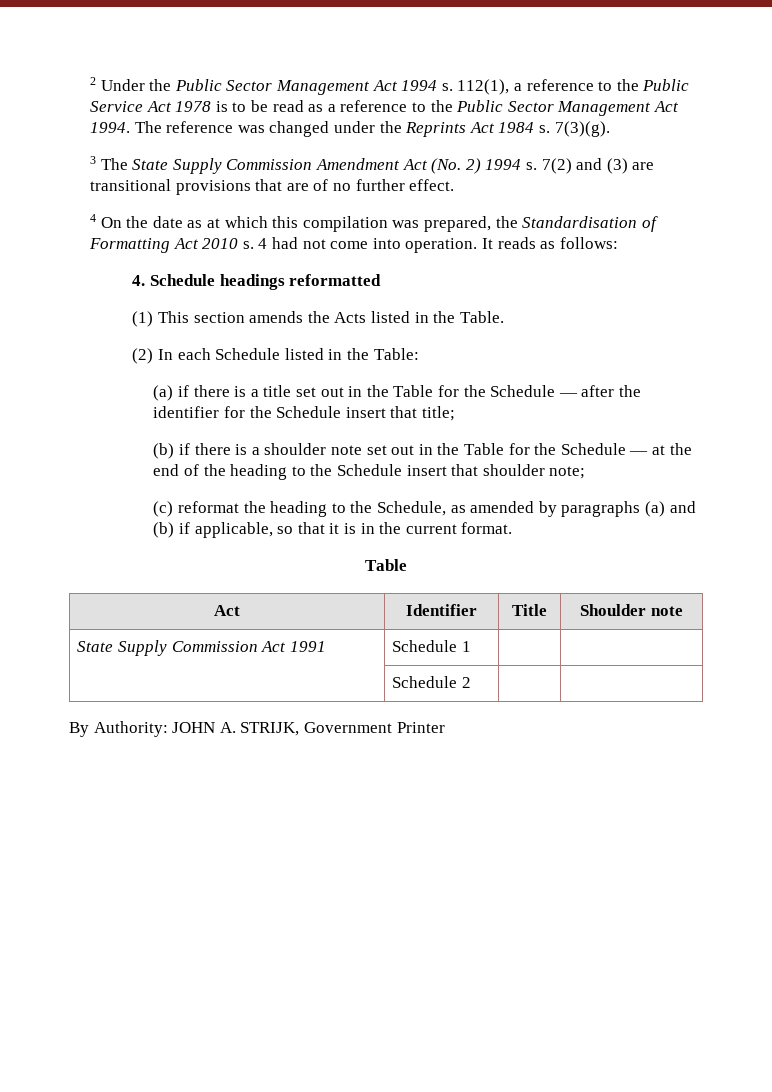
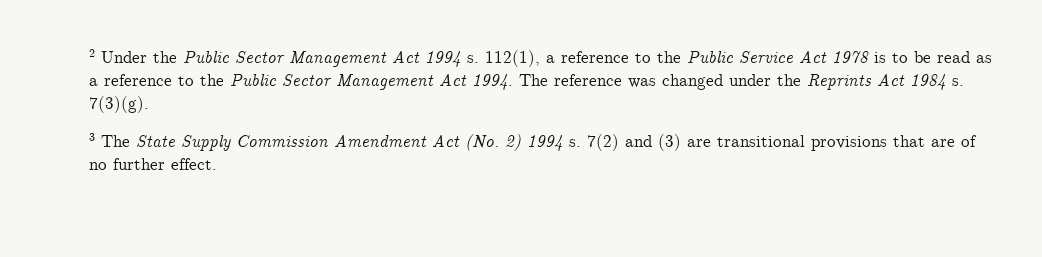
[90,214,658,232] [89,237,618,253] [132,274,382,290] [132,311,504,327] [132,348,419,364] [153,385,641,401] [153,406,456,421] [153,443,692,459] [153,464,586,480] [153,501,696,517] [153,522,513,538] [365,559,407,571] [214,605,240,616] [406,604,477,616] [512,604,547,616] [580,604,683,616] [77,640,326,656] [392,640,472,652] [392,676,472,688] [69,721,445,737] // 4 On the date as at which this compilation was prepared, the Standardisation of Formatting Act 2010 s. 4 had not come into operation. It reads as follows: // 4. Schedule headings reformatted // (1) This section amends the Acts listed in the Table. // (2) In each Schedule listed in the Table: // (a) if there is a title set out in the Table for the Schedule — after the identifier for the Schedule insert that title; // (b) if there is a shoulder note set out in the Table for the Schedule — at the end of the heading to the Schedule insert that shoulder note; // (c) reformat the heading to the Schedule, as amended by paragraphs (a) and (b) if applicable, so that it is in the current format. // Table // Act | Identifier | Title | Shoulder note // State Supply Commission Act 1991 | Schedule 1 | | // | Schedule 2 | | // By Authority: JOHN A. STRIJK, Government Printer -> (218, 164) none

